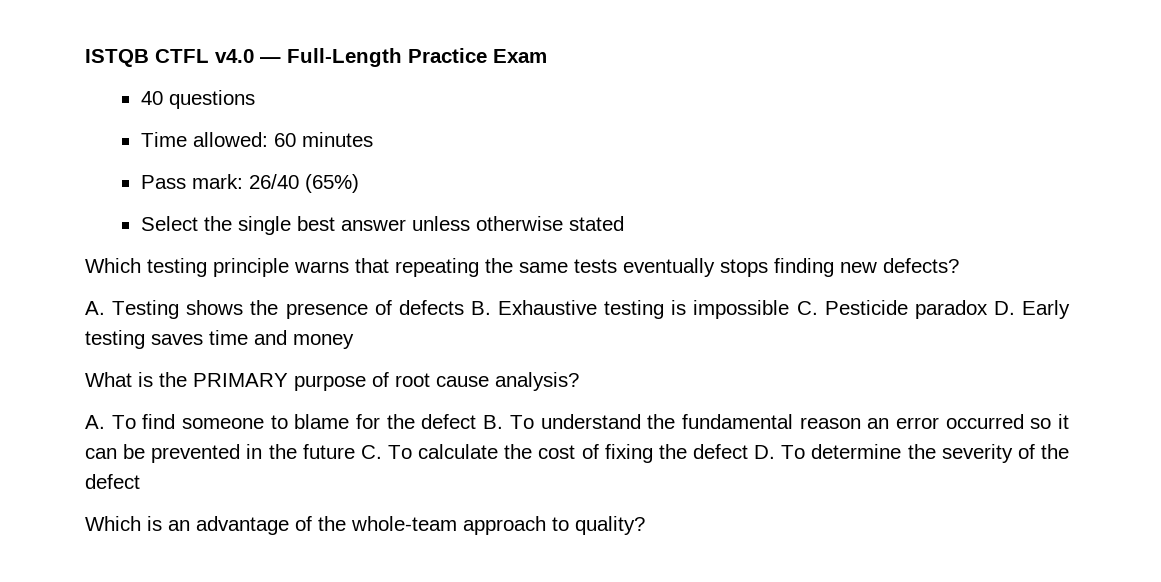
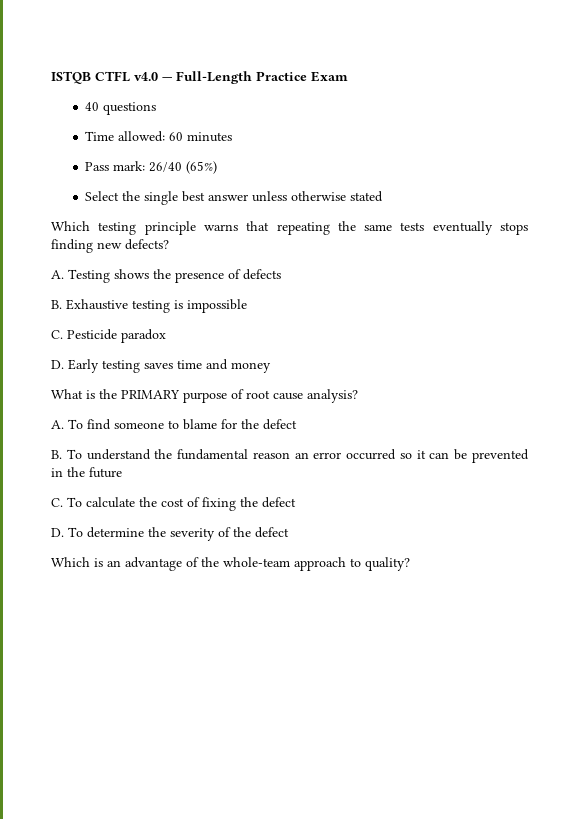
(464, 307) none -> (281, 274) //
(790, 309) none -> (247, 306) //
(988, 309) none -> (166, 336) //
(477, 421) none -> (297, 424) //
(355, 451) none -> (122, 472) //
(748, 451) none -> (296, 502) //

